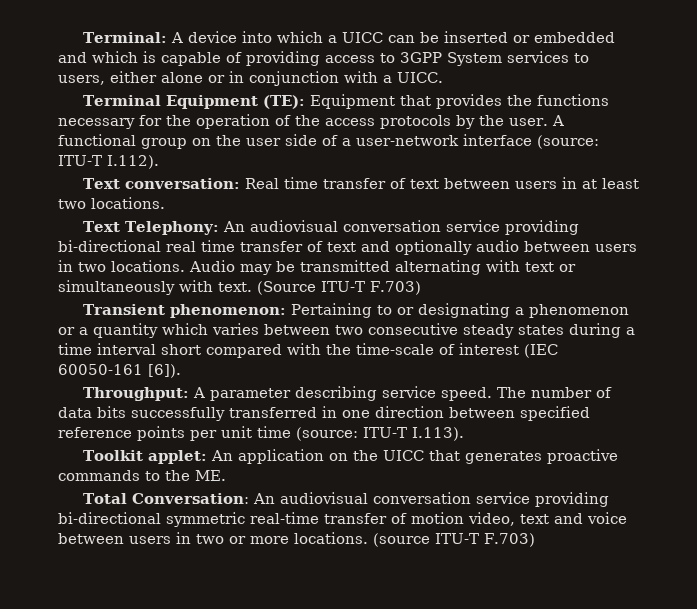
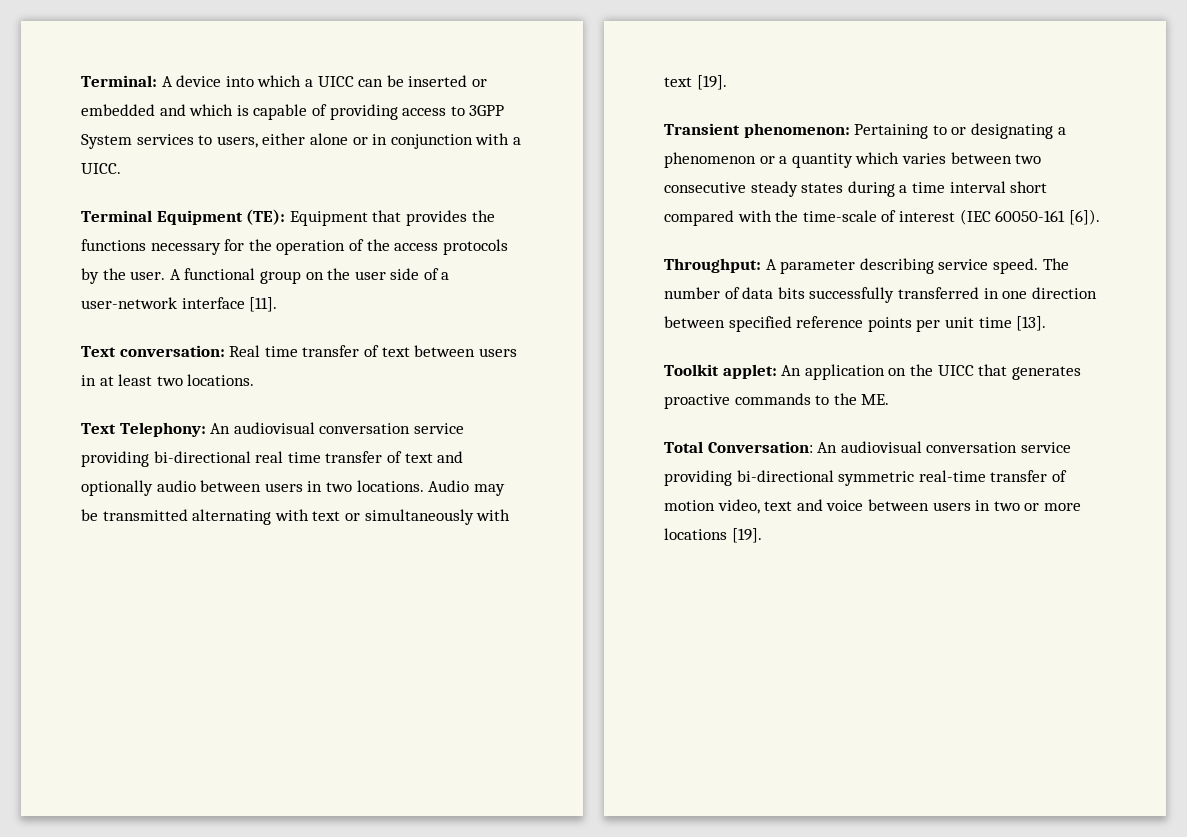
[537,135,599,149] [58,155,159,169] (source: ITU-T I.112). -> [249,297,278,312] [11].
[218,281,421,295] text. (Source ITU-T F.703) -> [664,75,727,90] text [19].
[296,427,464,441] (source: ITU-T I.113). -> [1016,316,1047,331] [13].
[294,532,535,547] locations. (source ITU-T F.703) -> [664,528,762,543] locations [19].

